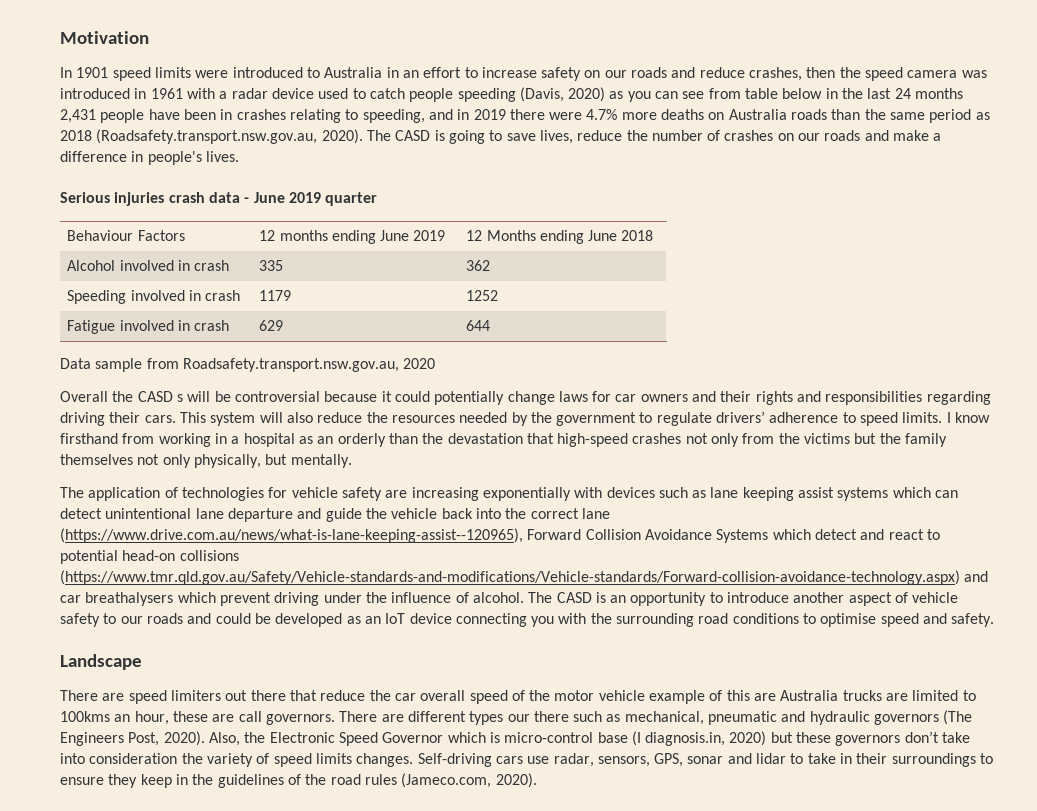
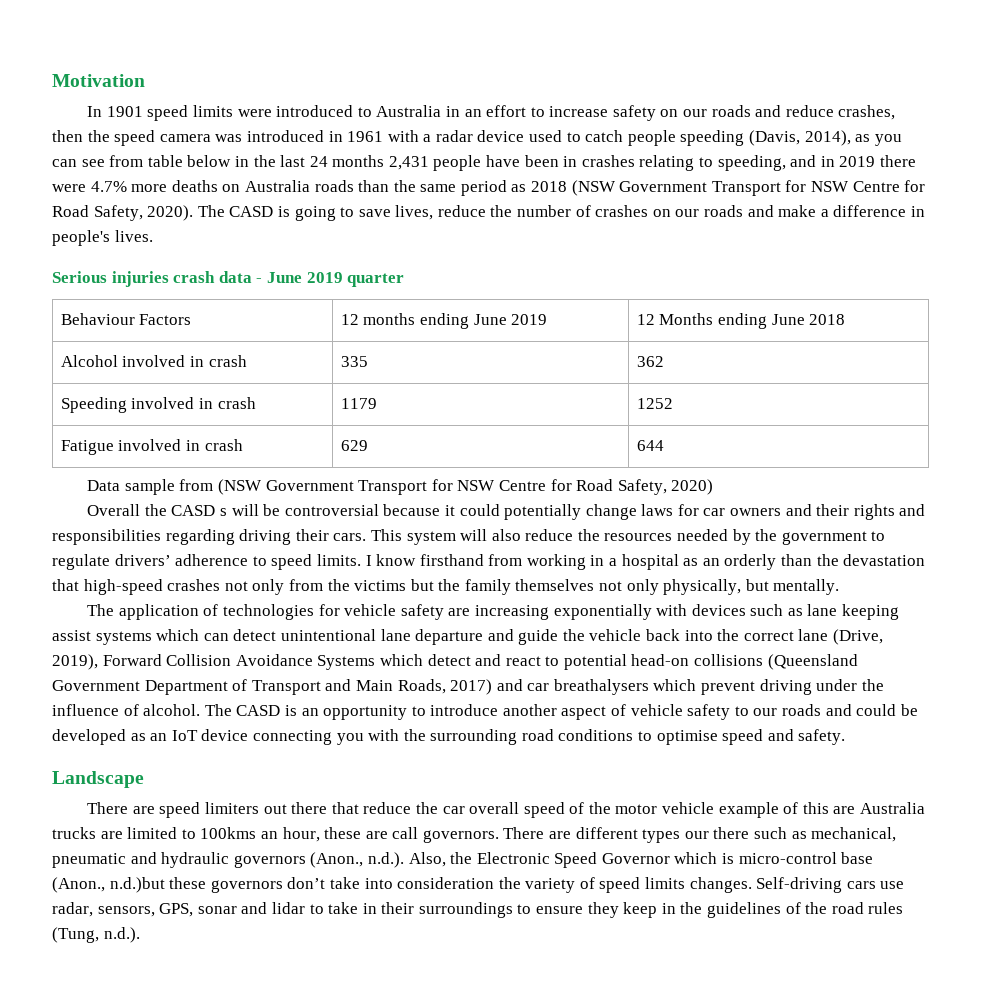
[568,87,606,102] 2020) -> [804,130,851,146] 2014),
[96,129,318,144] (Roadsafety.transport.nsw.gov.au, -> [571,180,926,196] [52,205,143,221] (NSW Government Transport for NSW Centre for Road Safety,
[182,358,436,372] Roadsafety.transport.nsw.gov.au, 2020 -> [217,479,714,495] (NSW Government Transport for NSW Centre for Road Safety, 2020)
[60,528,523,543] (https://www.drive.com.au/news/what-is-lane-keeping-assist--120965), -> [833,629,884,645] [52,654,98,670] (Drive, 2019),
[60,570,960,585] (https://www.tmr.qld.gov.au/Safety/Vehicle-standards-and-modifications/Vehicle-standards/Forward-collision-avoidance-technology.aspx) -> [767,654,858,670] [52,679,493,695] (Queensland Government Department of Transport and Main Roads, 2017)
[943,710,973,725] [60,731,205,746] (The Engineers Post, 2020). -> [310,852,404,868] (Anon., n.d.).
[631,731,793,746] (I diagnosis.in, 2020) but -> [52,877,165,893] (Anon., n.d.)but
[401,773,537,788] (Jameco.com, 2020). -> [52,927,140,943] (Tung, n.d.).

